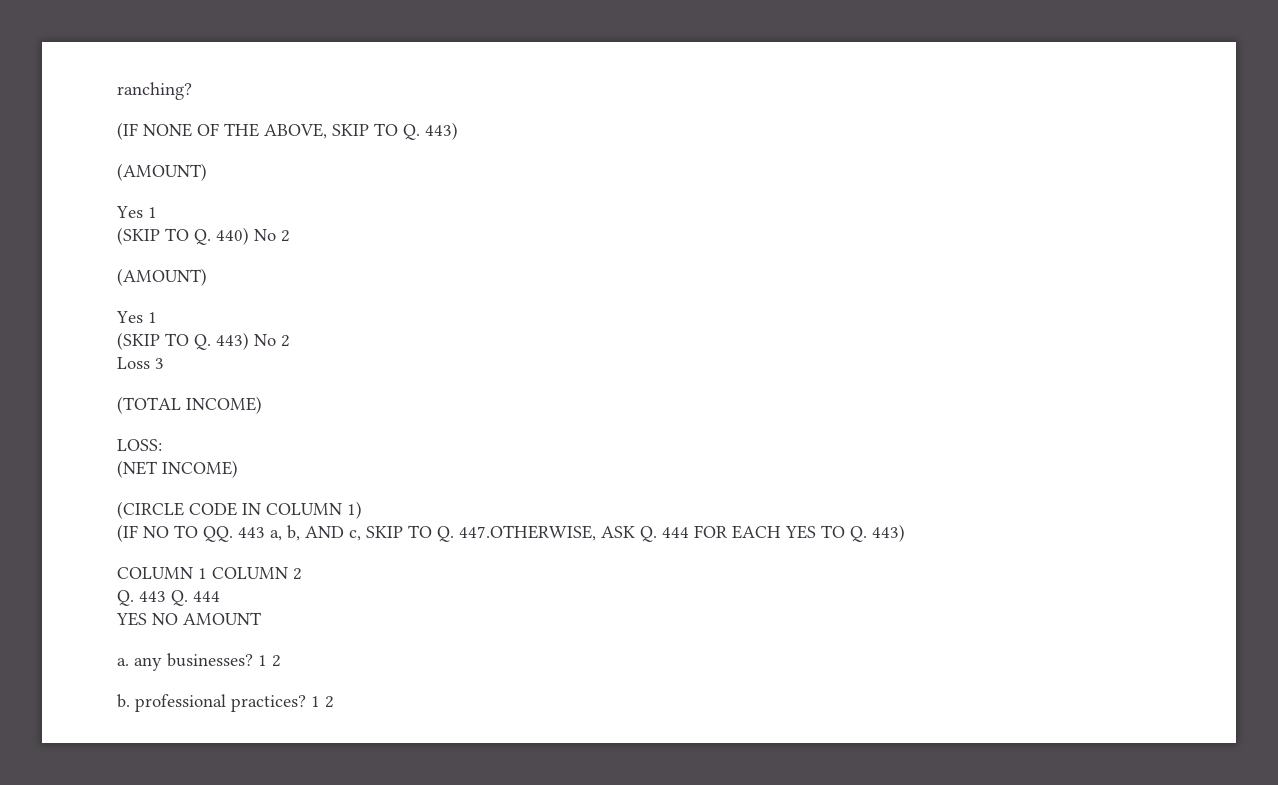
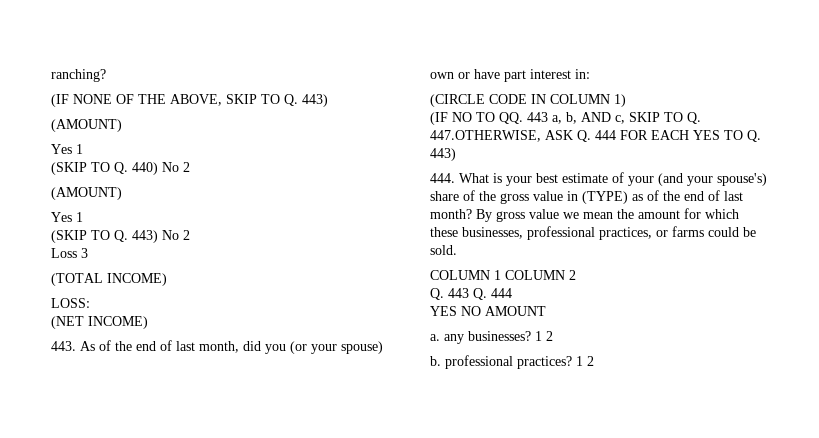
(238, 469) none -> [51,340,383,354] [430,69,590,82] // 443. As of the end of last month, did you (or your spouse) own or have part interest in:
(905, 533) none -> [430,172,767,186] [430,190,743,204] [430,208,739,222] [430,226,756,240] [430,245,457,255] // 444. What is your best estimate of your (and your spouse's) share of the gross value in (TYPE) as of the end of last month? By gross value we mean the amount for which these businesses, professional practices, or farms could be sold.

